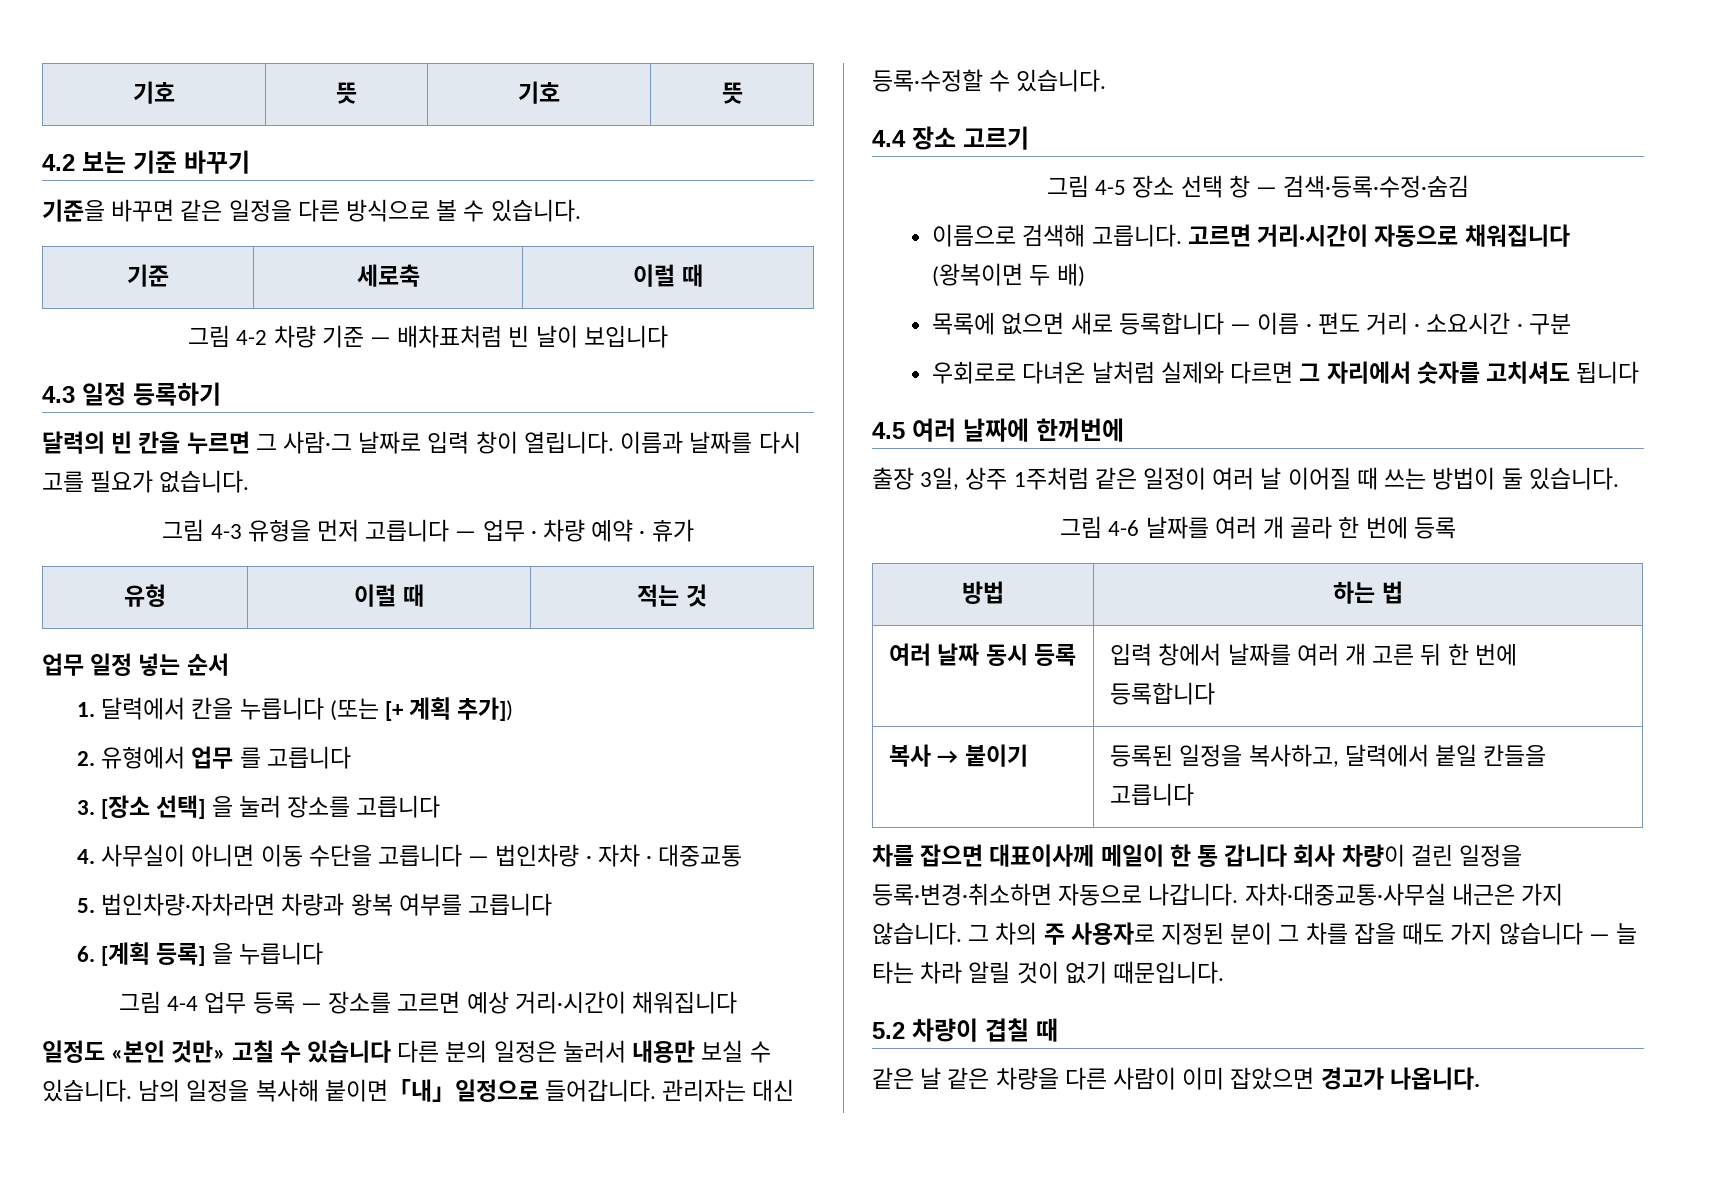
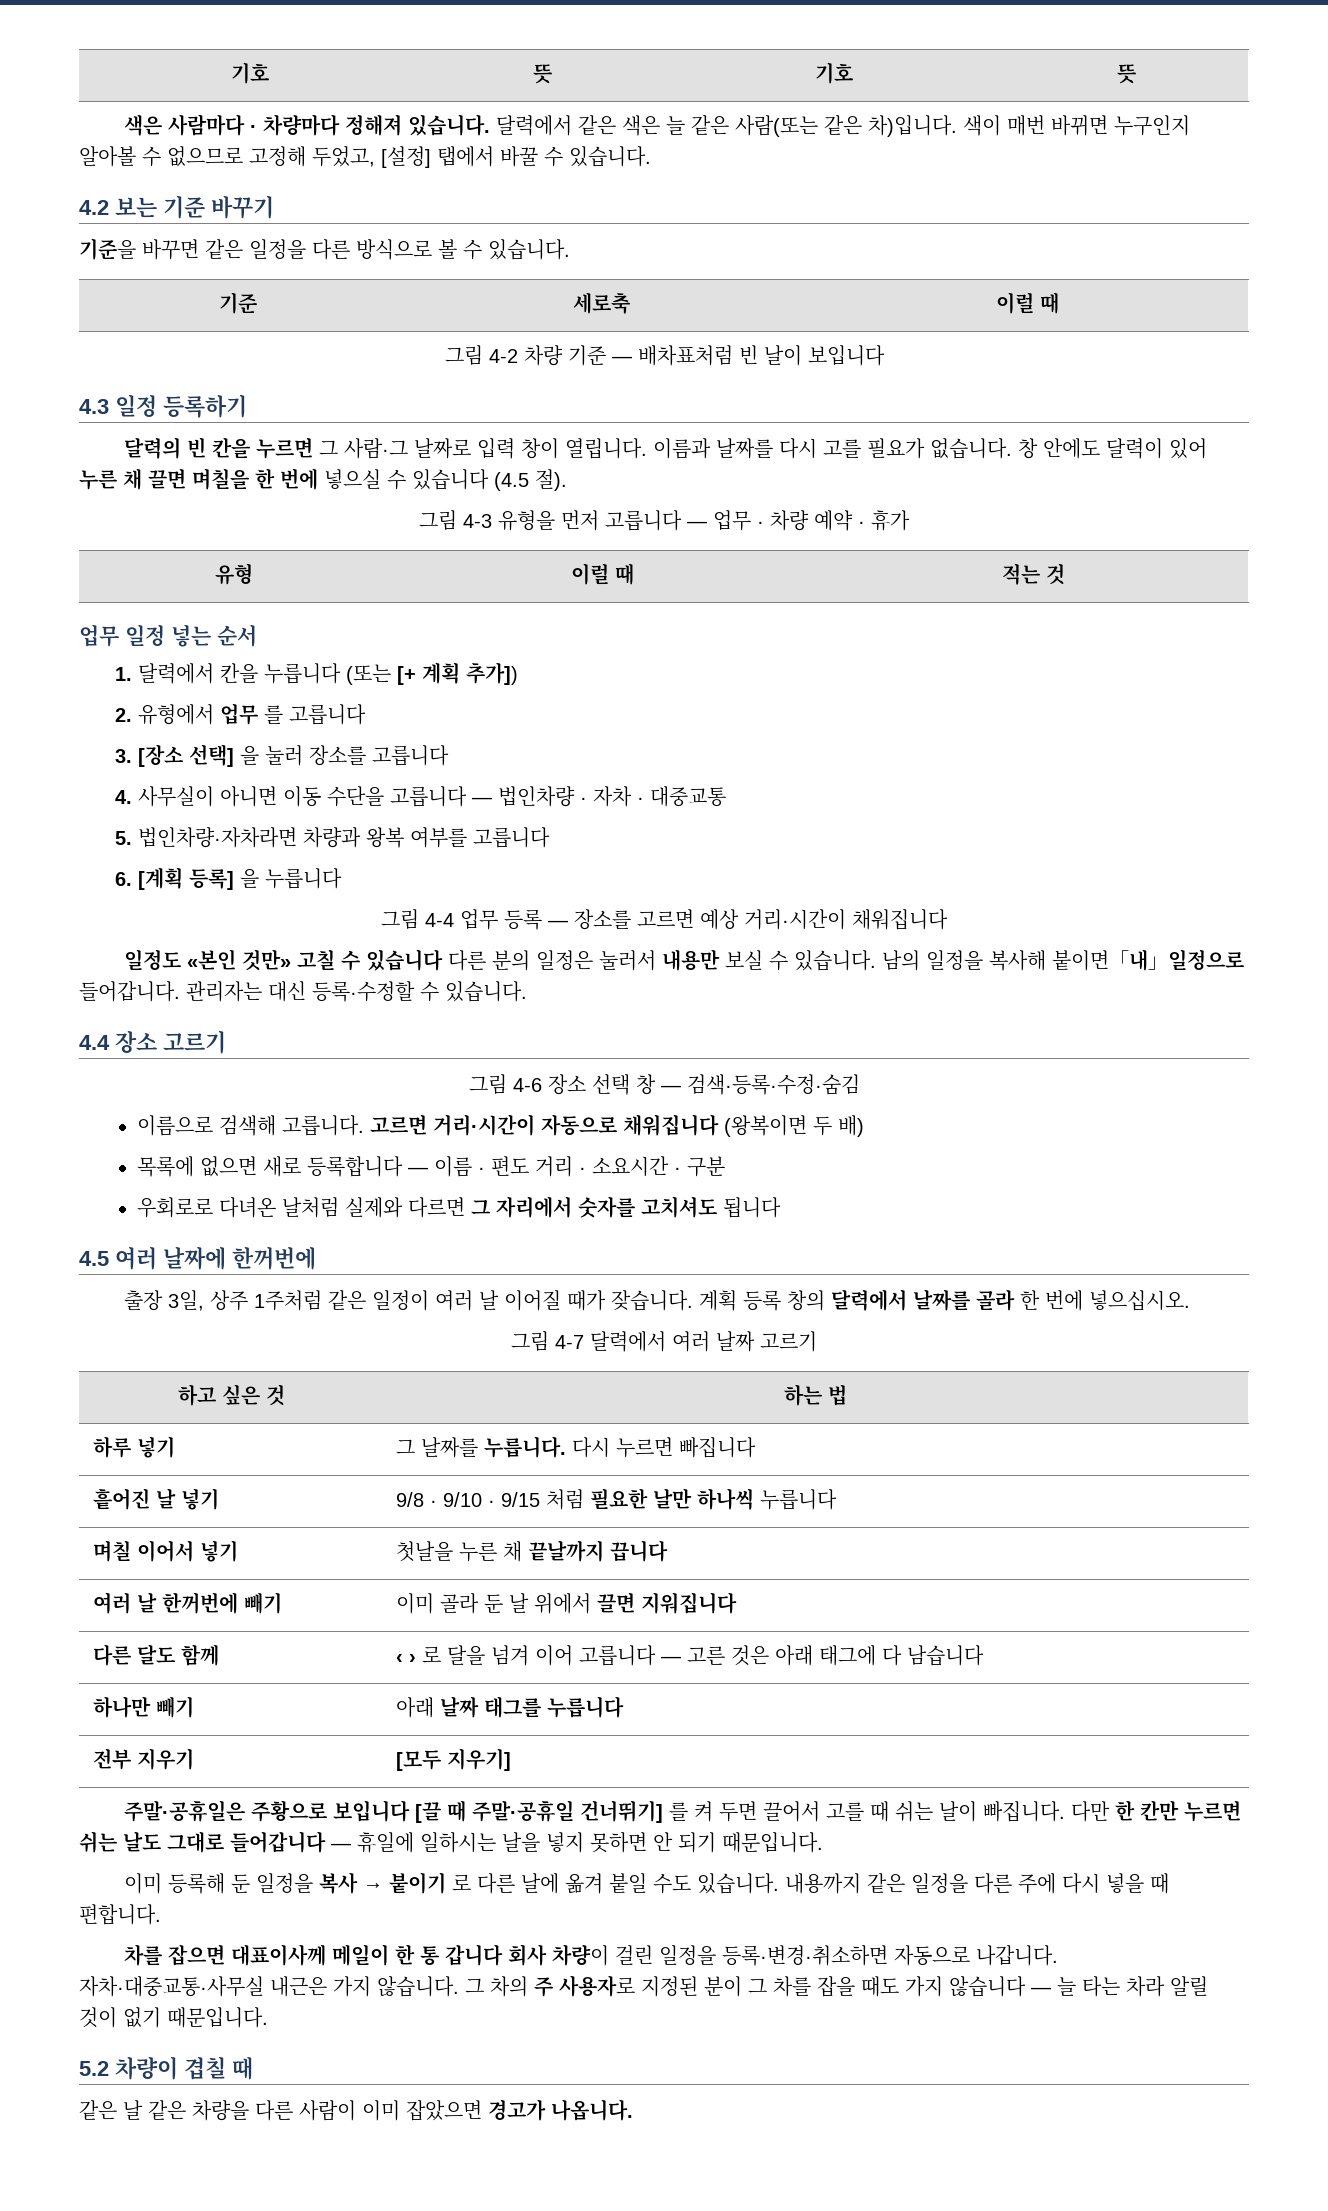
(743, 93) none -> [124,114,1191,137] [79,146,651,168] // 색은 사람마다 · 차량마다 정해져 있습니다. 달력에서 같은 색은 늘 같은 사람(또는 같은 차)입니다. 색이 매번 바뀌면 누구인지 알아볼 수 없으므로 고정해 두었고, [설정] 탭에서 바꿀 수 있습니다.
(250, 481) none -> [1018,438,1208,459] [79,468,567,491] 창 안에도 달력이 있어 누른 채 끌면 며칠을 한 번에 넣으실 수 있습니다 (4.5 절).
[1095,180,1127,195] 4-5 -> [512,1078,542,1092] 4-6
[1356,467,1619,490] [1060,516,1456,539] [962,581,1004,604] [1333,581,1403,604] [889,643,1076,666] [1110,643,1517,666] [1110,682,1216,705] [889,744,1028,767] [1110,744,1547,767] [1110,783,1195,806] 때 쓰는 방법이 둘 있습니다. // 그림 4-6 날짜를 여러 개 골라 한 번에 등록 // 방법 | 하는 법 // 여러 날짜 동시 등록 | 입력 창에서 날짜를 여러 개 고른 뒤 한 번에 등록합니다 // 복사 → 붙이기 | 등록된 일정을 복사하고, 달력에서 붙일 칸들을 고릅니다 -> [567,1289,1191,1311] [511,1331,817,1352] [177,1384,285,1406] [784,1384,847,1406] [92,1436,175,1458] [395,1436,756,1458] [92,1488,219,1510] [395,1488,837,1510] [92,1540,238,1562] [395,1540,668,1562] [92,1592,282,1614] [395,1592,737,1614] [92,1644,219,1666] [395,1645,984,1666] [92,1696,194,1718] [395,1696,624,1718] [92,1748,194,1770] [395,1748,511,1771] [124,1800,1242,1823] [79,1831,823,1853] [124,1872,1170,1894] [79,1904,161,1925] 때가 잦습니다. 계획 등록 창의 달력에서 날짜를 골라 한 번에 넣으십시오. // 그림 4-7 달력에서 여러 날짜 고르기 // 하고 싶은 것 | 하는 법 // 하루 넣기 | 그 날짜를 누릅니다. 다시 누르면 빠집니다 // 흩어진 날 넣기 | 9/8 · 9/10 · 9/15 처럼 필요한 날만 하나씩 누릅니다 // 며칠 이어서 넣기 | 첫날을 누른 채 끝날까지 끕니다 // 여러 날 한꺼번에 빼기 | 이미 골라 둔 날 위에서 끌면 지워집니다 // 다른 달도 함께 | ‹ › 로 달을 넘겨 이어 고릅니다 — 고른 것은 아래 태그에 다 남습니다 // 하나만 빼기 | 아래 날짜 태그를 누릅니다 // 전부 지우기 | [모두 지우기] // 주말·공휴일은 주황으로 보입니다 [끌 때 주말·공휴일 건너뛰기] 를 켜 두면 끌어서 고를 때 쉬는 날이 빠집니다. 다만 한 칸만 누르면 쉬는 날도 그대로 들어갑니다 — 휴일에 일하시는 날을 넣지 못하면 안 되기 때문입니다. // 이미 등록해 둔 일정을 복사 → 붙이기 로 다른 날에 옮겨 붙일 수도 있습니다. 내용까지 같은 일정을 다른 주에 다시 넣을 때 편합니다.

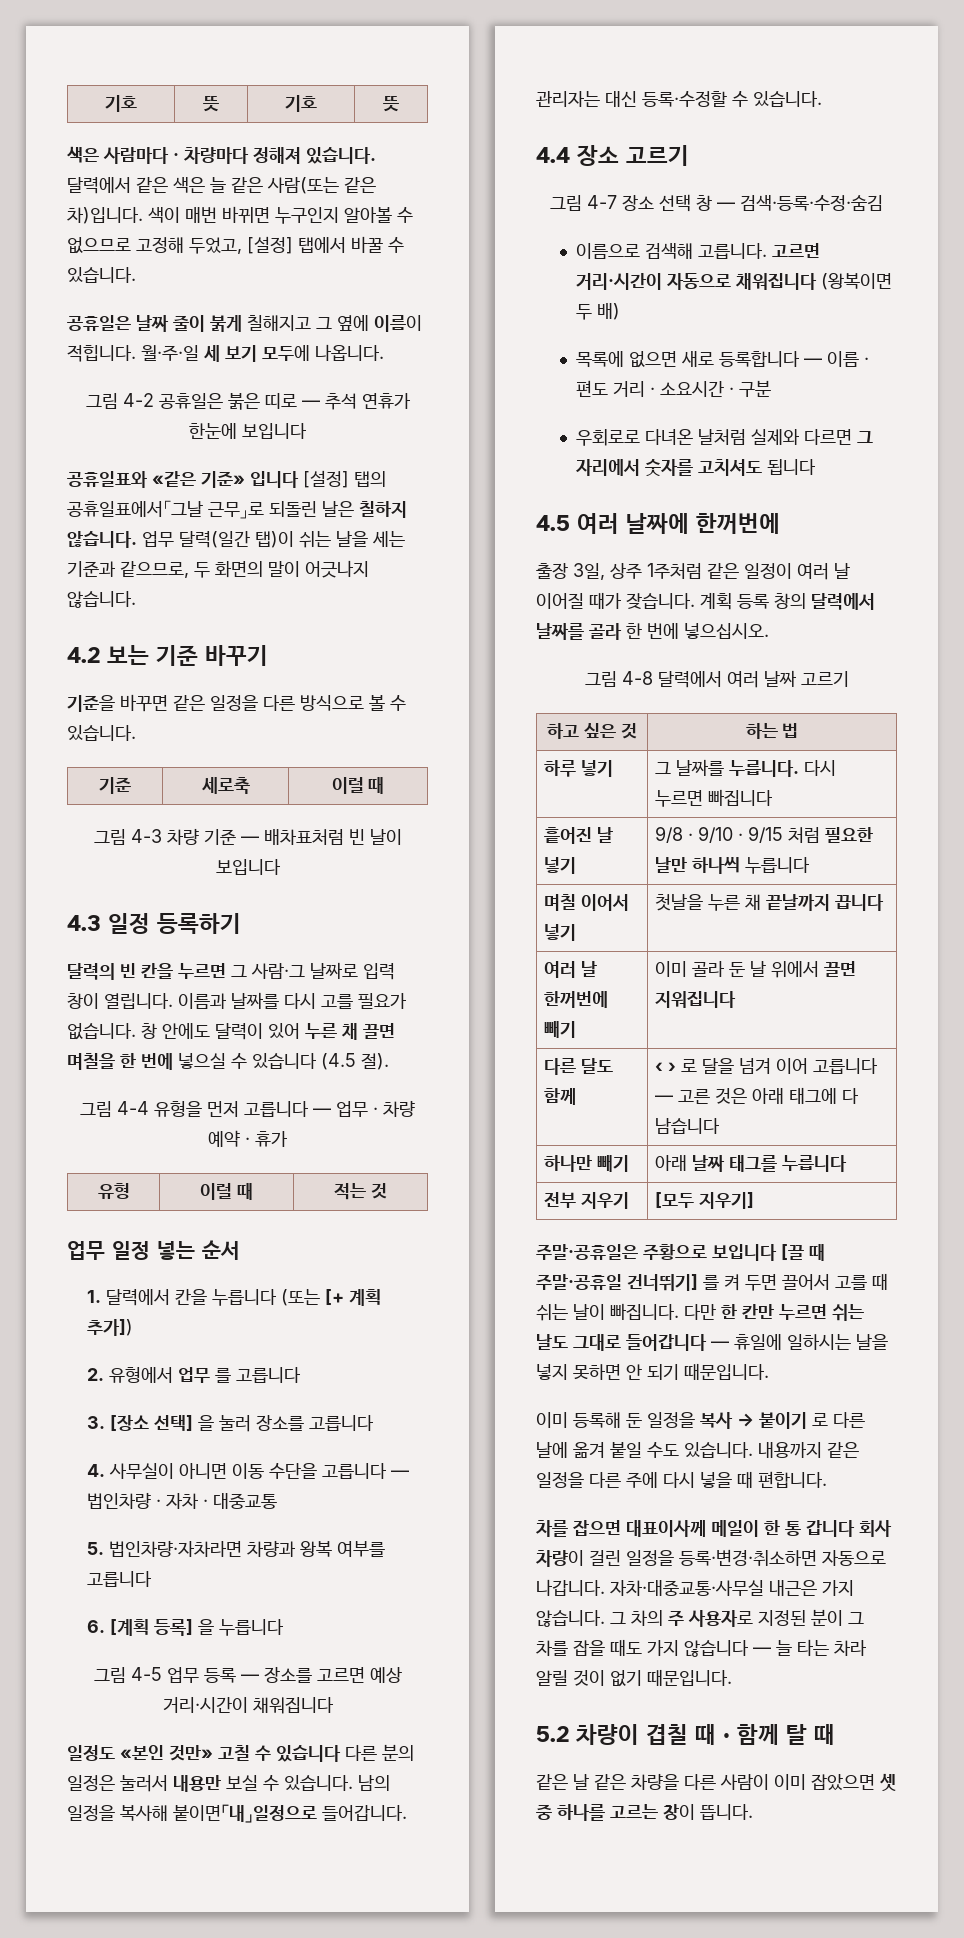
(651, 156) none -> [67,315,422,332] [67,344,384,362] [85,393,411,410] [189,423,307,439] [67,470,386,488] [67,500,407,519] [67,531,405,548] [67,560,369,578] [67,591,136,608] // 공휴일은 날짜 줄이 붉게 칠해지고 그 옆에 이름이 적힙니다. 월·주·일 세 보기 모두에 나옵니다. // 그림 4-2 공휴일은 붉은 띠로 — 추석 연휴가 한눈에 보입니다 // 공휴일표와 «같은 기준» 입니다 [설정] 탭의 공휴일표에서「그날 근무」로 되돌린 날은 칠하지 않습니다. 업무 달력(일간 탭)이 쉬는 날을 세는 기준과 같으므로, 두 화면의 말이 어긋나지 않습니다.
[488,349,518,363] 4-2 -> [130,829,162,843] 4-3
[463,514,492,528] 4-3 -> [117,1101,149,1115] 4-4
[425,913,454,927] 4-4 -> [130,1667,162,1681] 4-5
[512,1078,542,1092] 4-6 -> [587,195,617,209] 4-7
[555,1335,584,1349] 4-7 -> [621,671,653,685] 4-8
(253, 2068) none -> [723,1724,835,1745] · 함께 탈 때
[488,2099,633,2121] 경고가 나옵니다. -> [880,1773,896,1791] [536,1804,753,1821] 셋 중 하나를 고르는 창이 뜹니다.

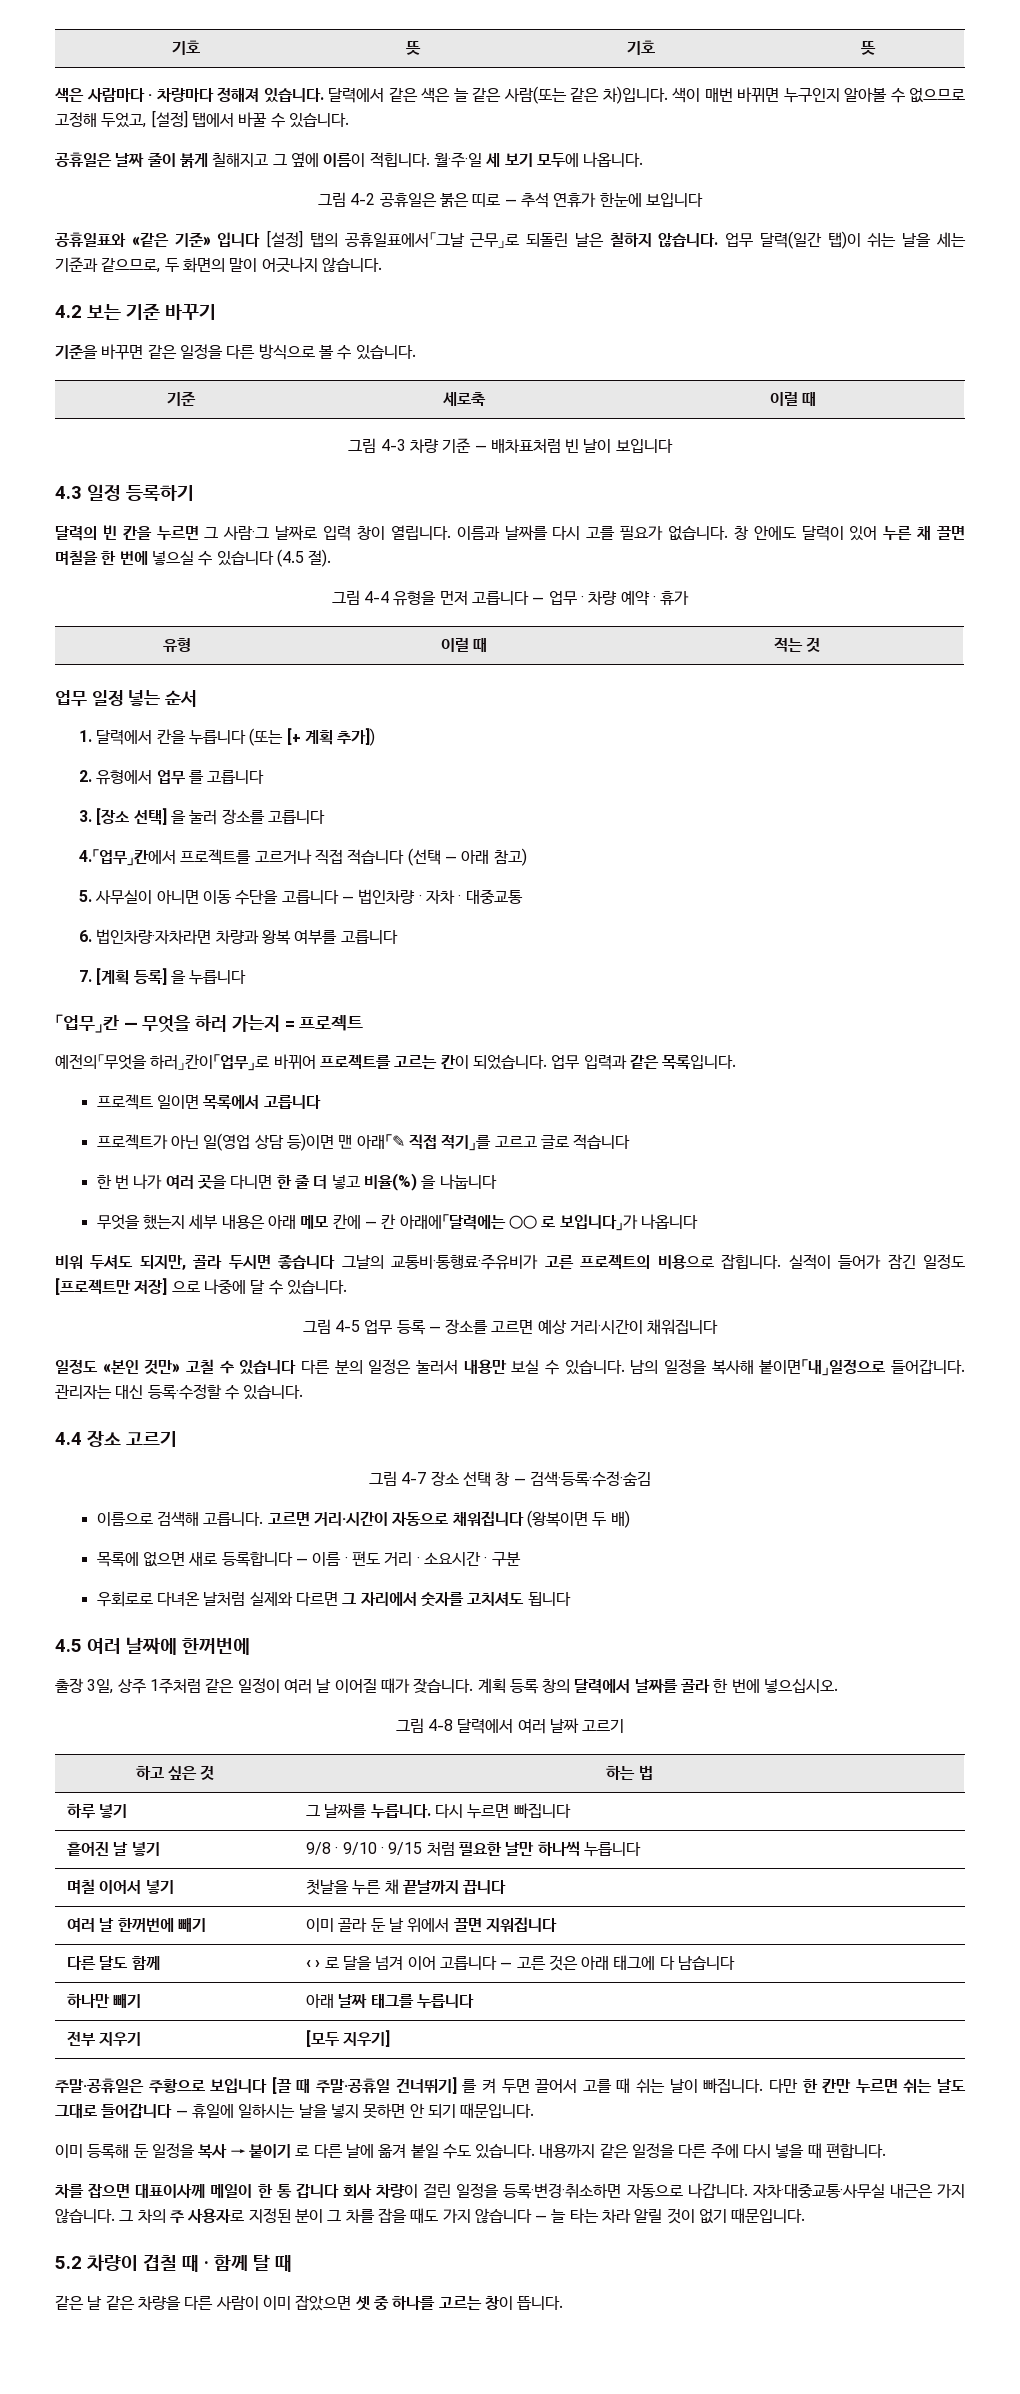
(106, 1470) none -> [92,848,527,866] [79,890,93,902] 「업무」칸에서 프로젝트를 고르거나 직접 적습니다 (선택 — 아래 참고) // 5.
[87,1542,105,1555] 5. -> [79,930,93,942] 6.
[87,1620,106,1633] 6. -> [79,970,93,982] 7.
(285, 1627) none -> [55,1014,364,1033] [55,1054,737,1071] [96,1094,321,1110] [96,1133,631,1151] [96,1173,497,1191] [96,1214,698,1231] [55,1254,966,1270] [55,1278,347,1295] // 「업무」칸 — 무엇을 하러 가는지 = 프로젝트 // 예전의「무엇을 하러」칸이「업무」로 바뀌어 프로젝트를 고르는 칸이 되었습니다. 업무 입력과 같은 목록입니다. // 프로젝트 일이면 목록에서 고릅니다 // 프로젝트가 아닌 일(영업 상담 등)이면 맨 아래「✎ 직접 적기」를 고르고 글로 적습니다 // 한 번 나가 여러 곳을 다니면 한 줄 더 넣고 비율(%) 을 나눕니다 // 무엇을 했는지 세부 내용은 아래 메모 칸에 — 칸 아래에「달력에는 ○○ 로 보입니다」가 나옵니다 // 비워 두셔도 되지만, 골라 두시면 좋습니다 그날의 교통비·통행료·주유비가 고른 프로젝트의 비용으로 잡힙니다. 실적이 들어가 잠긴 일정도 [프로젝트만 저장] 으로 나중에 달 수 있습니다.

